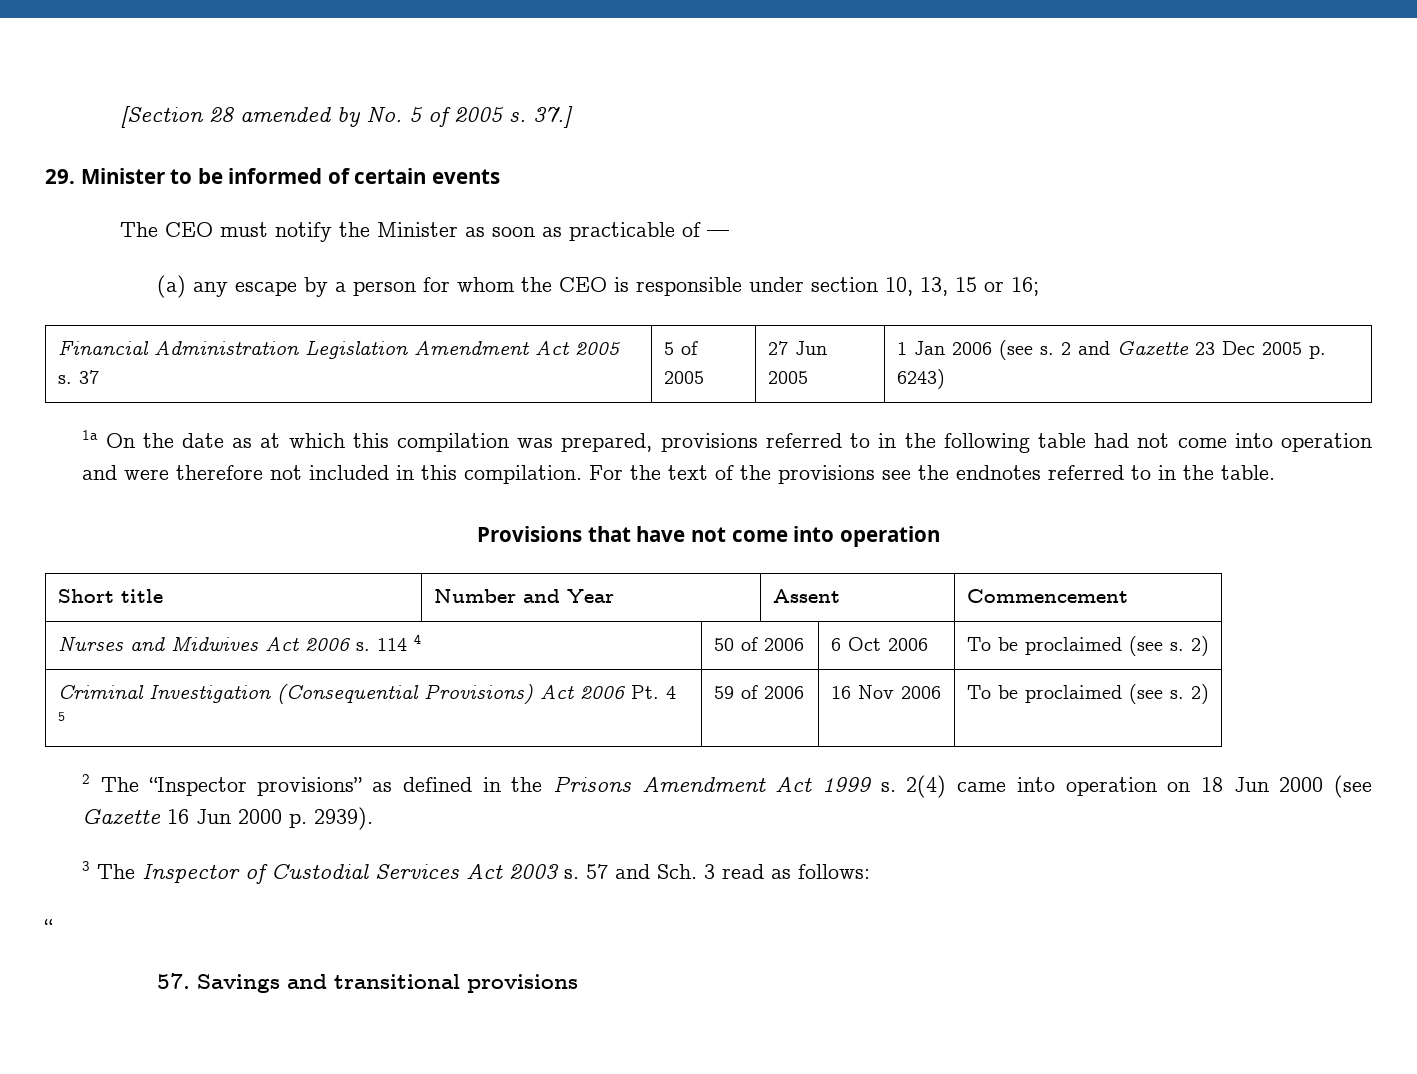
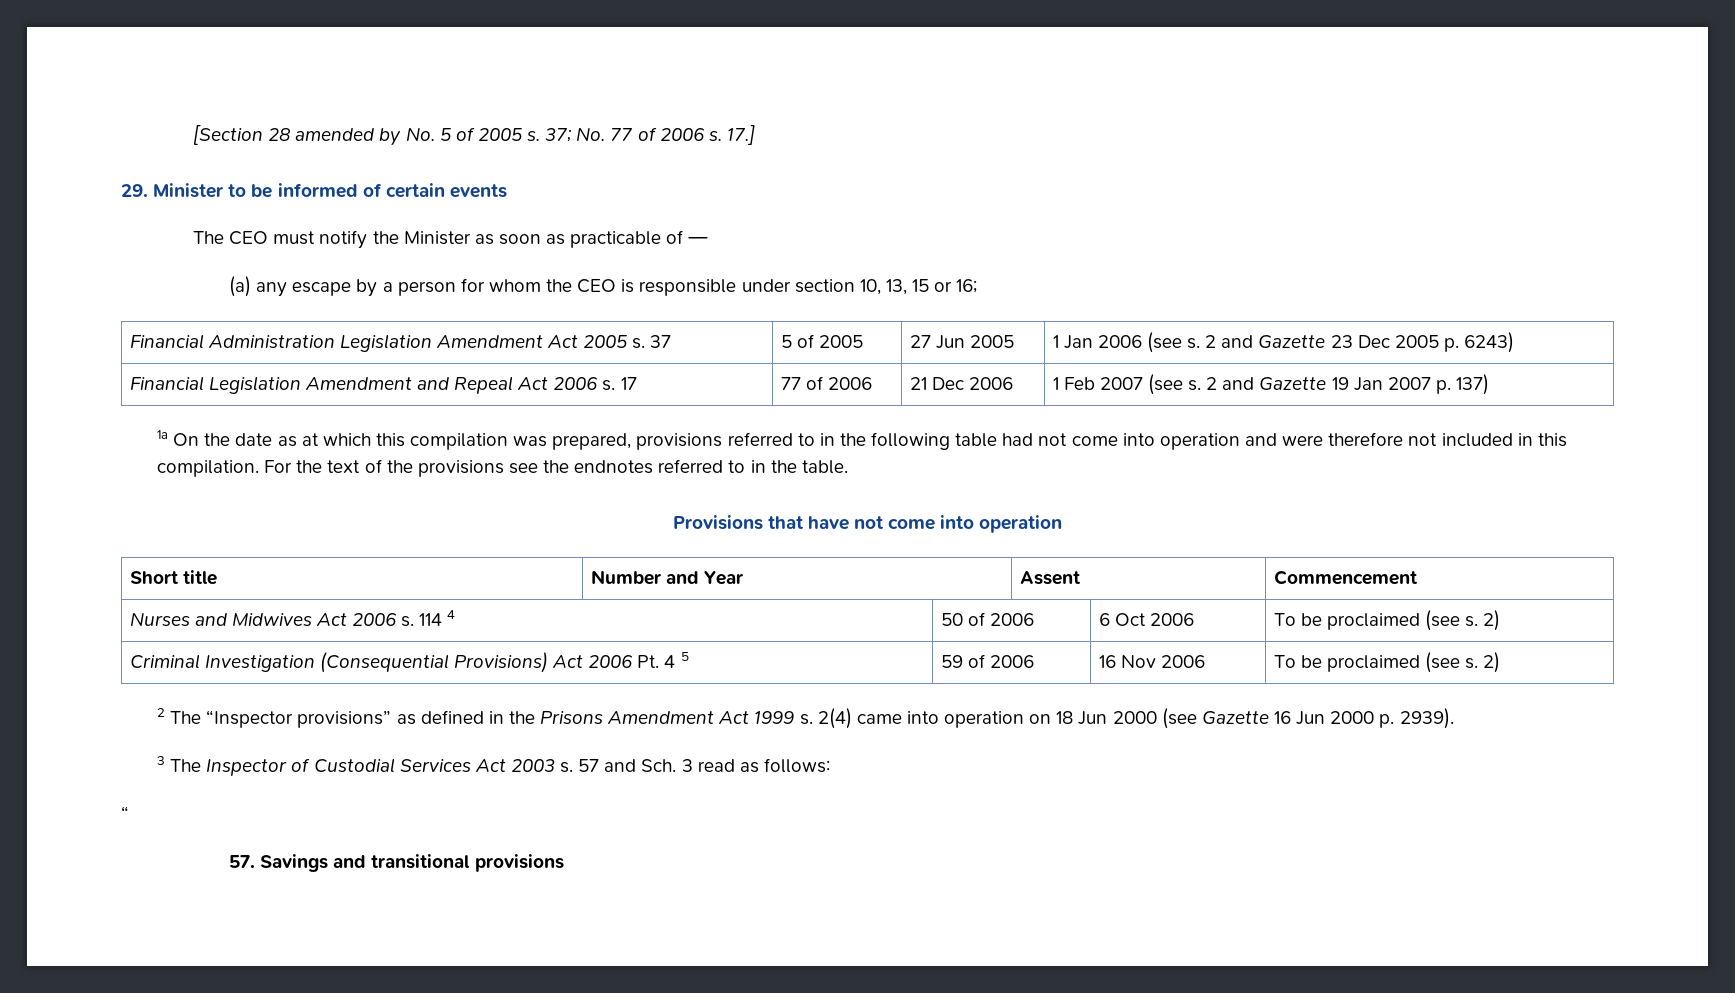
[532,106,573,128] 37.] -> [545,125,755,145] 37; No. 77 of 2006 s. 17.]
(945, 379) none -> [129,376,637,394] [780,376,872,390] [909,377,1013,390] [1052,374,1490,395] // Financial Legislation Amendment and Repeal Act 2006 s. 17 | 77 of 2006 | 21 Dec 2006 | 1 Feb 2007 (see s. 2 and Gazette 19 Jan 2007 p. 137)

